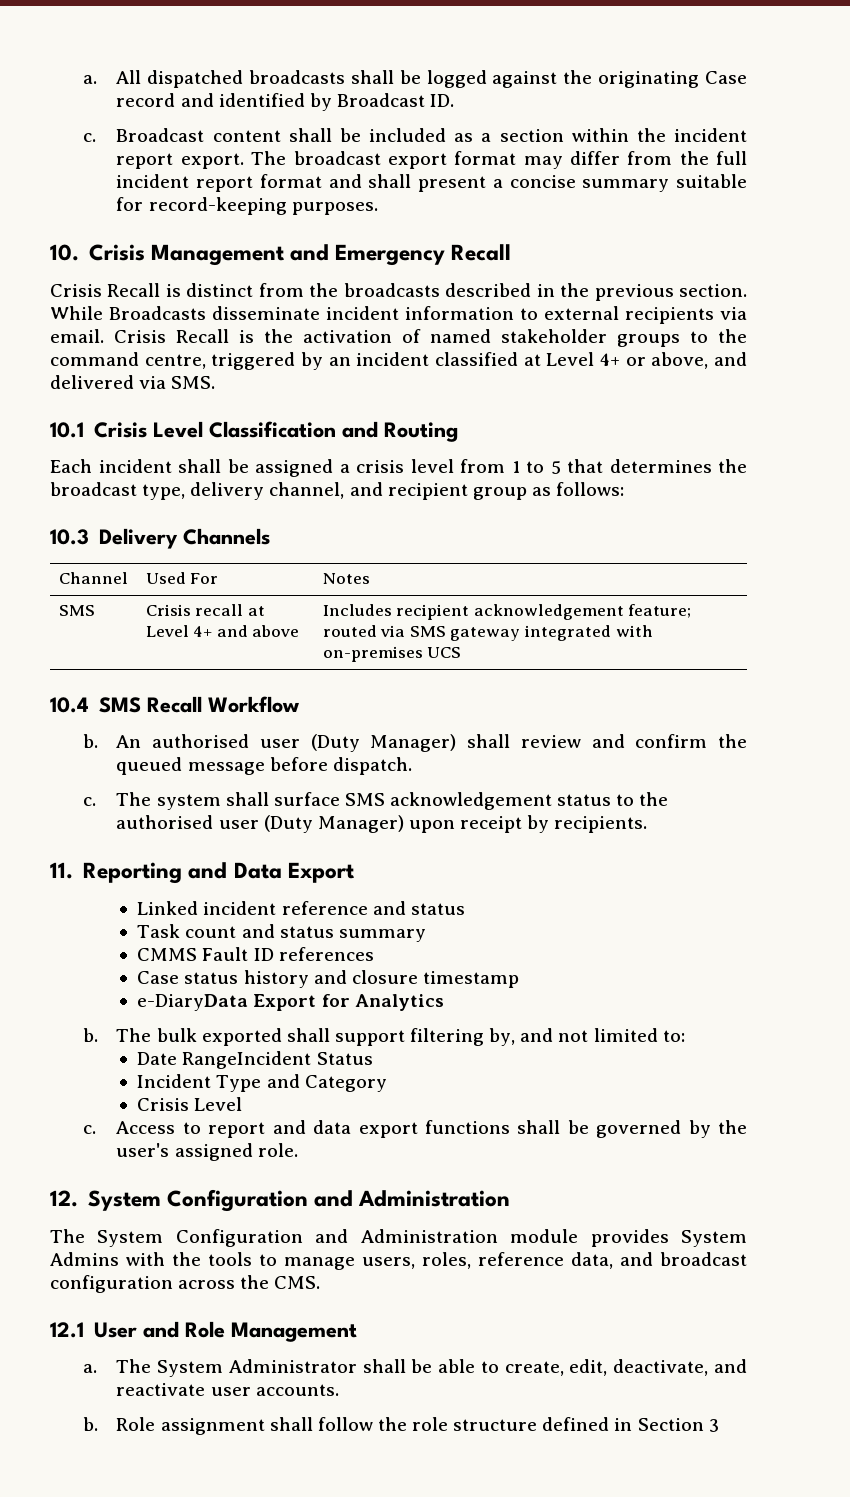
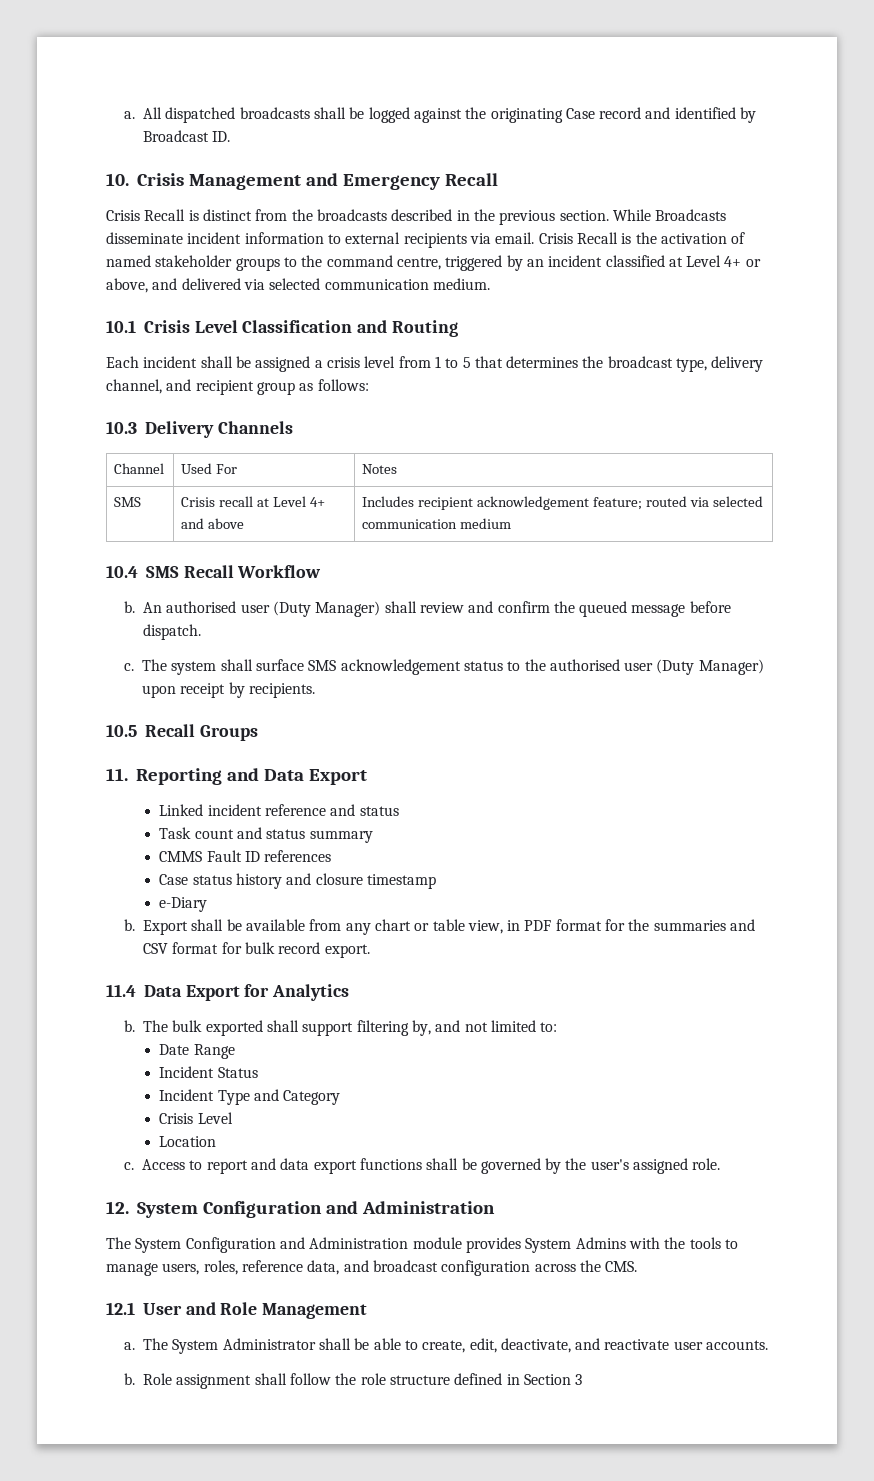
[83,128,748,142] [116,151,747,169] [116,174,747,192] [116,197,378,215] // c. Broadcast content shall be included as a section within the incident report export. The broadcast export format may differ from the full incident report format and shall present a concise summary suitable for record-keeping purposes. -> (231, 136) none
[171,376,216,389] SMS. -> [269,278,490,290] selected communication medium.
[409,625,653,641] [322,646,462,662] SMS gateway integrated with on-premises UCS -> [712,496,763,507] [362,518,512,529] selected communication medium
(648, 824) none -> [106,724,258,741] // 10.5 Recall Groups
[137,994,249,1011] e-DiaryData -> [159,897,208,912] [123,919,756,935] [142,942,370,958] [106,984,182,997] e-Diary // b. Export shall be available from any chart or table view, in PDF format for the summaries and CSV format for bulk record export. // 11.4 Data
[182,1051,312,1069] RangeIncident -> [193,1044,235,1059] [159,1066,215,1078] Range // Incident
(243, 1104) none -> [159,1136,217,1147] // Location

